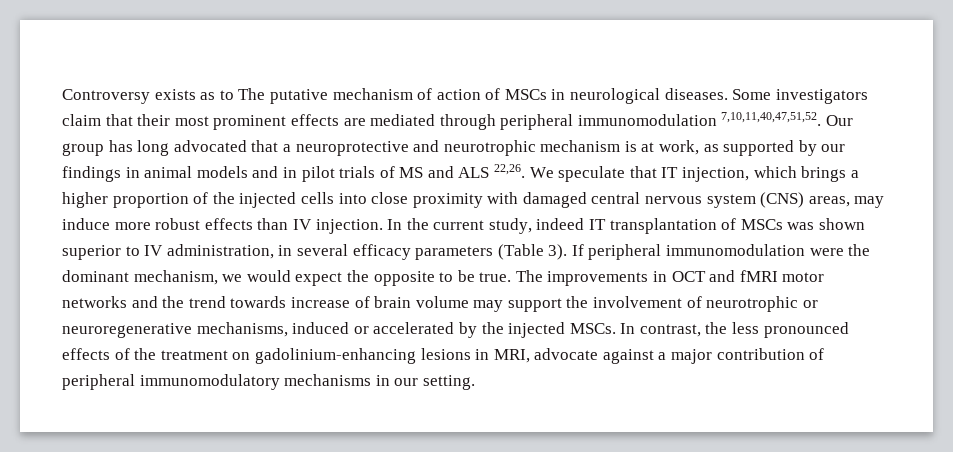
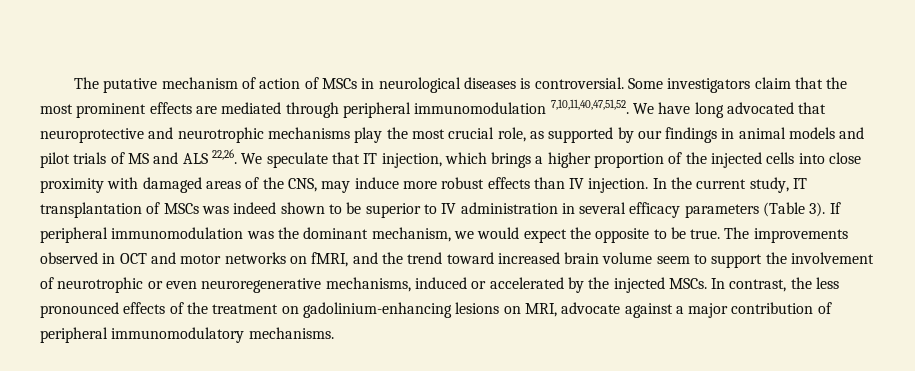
[62,89,234,104] Controversy exists as to -> (74, 83) none
[664,88,728,100] diseases. -> [464,77,624,89] diseases is controversial.
[137,114,171,126] their -> [826,77,848,89] the
[826,115,854,126] [62,140,133,156] Our group has -> [632,102,691,114] We have
[282,144,291,152] a -> (827, 108) none
[540,140,700,155] mechanism is at work, -> [267,127,526,143] mechanisms play the most crucial role,
[282,167,297,178] in -> (865, 133) none
[591,192,850,208] central nervous system (CNS) areas, -> [205,177,317,192] areas of the CNS,
[536,218,585,230] indeed -> (789, 185) none
[819,218,866,230] shown -> [233,202,362,214] indeed shown to be
[166,244,274,259] administration, -> [460,202,558,214] administration
[809,248,844,256] were -> [246,231,274,239] was
(649, 278) none -> [40,252,98,264] observed
[739,270,778,282] fMRI -> (176, 258) none
(127, 302) none -> [289,252,349,267] on fMRI,
[230,296,504,312] towards increase of brain volume may -> [446,252,708,264] toward increased brain volume seem to
(818, 304) none -> [165,281,197,289] even
[475,349,490,360] in -> [503,306,521,314] on
[284,374,475,390] mechanisms in our setting. -> [248,327,334,339] mechanisms.

